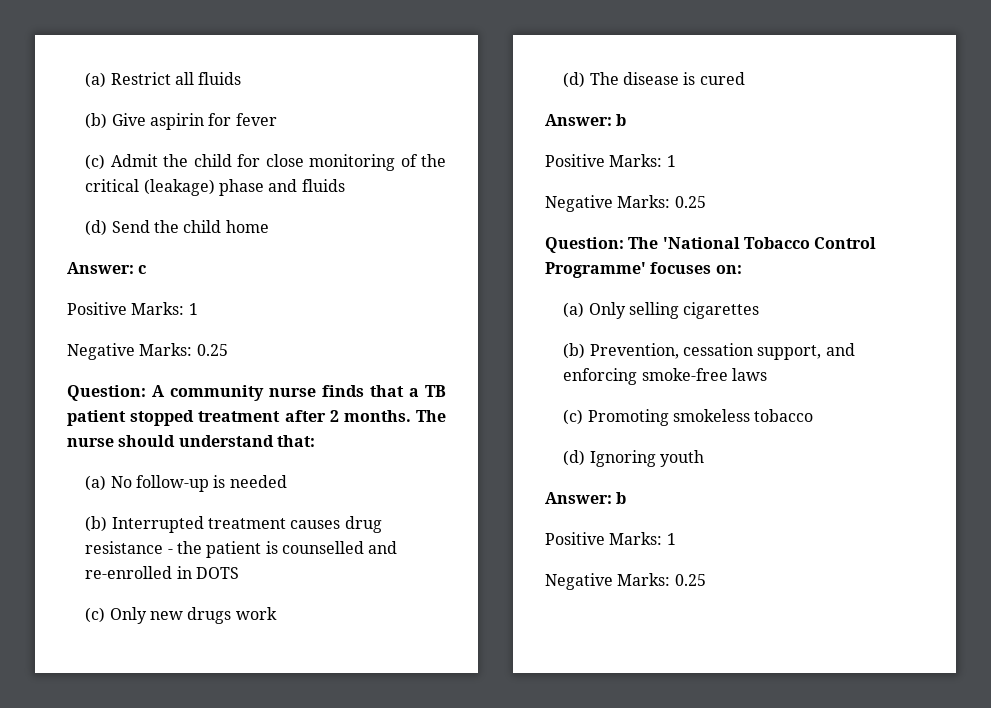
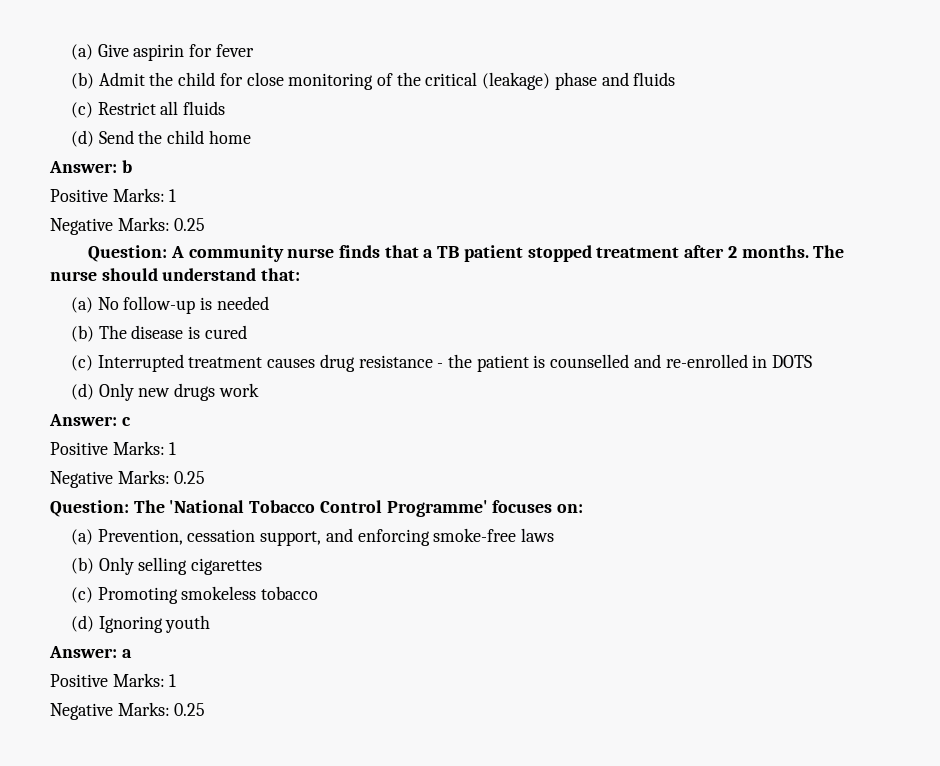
[85,72,242,88] [85,113,108,129] (a) Restrict all fluids // (b) -> [70,44,93,60] (a)
[85,154,106,170] (c) -> [70,72,94,89] (b)
(345, 185) none -> [70,101,226,118] // (c) Restrict all fluids
[138,265,147,274] c -> [121,160,132,173] b
(108, 524) none -> [98,325,247,339] [70,355,93,371] The disease is cured // (c)
[85,607,106,623] (c) -> [70,383,94,400] (d)
[563,72,745,88] [545,114,627,126] // (d) The disease is cured // Answer: b -> [49,414,131,426] // Answer: c
[588,302,760,319] [563,343,586,359] Only selling cigarettes // (b) -> (93, 537) none
(767, 374) none -> [70,557,263,575] // (b) Only selling cigarettes
[616,492,627,504] b -> [121,649,132,658] a

